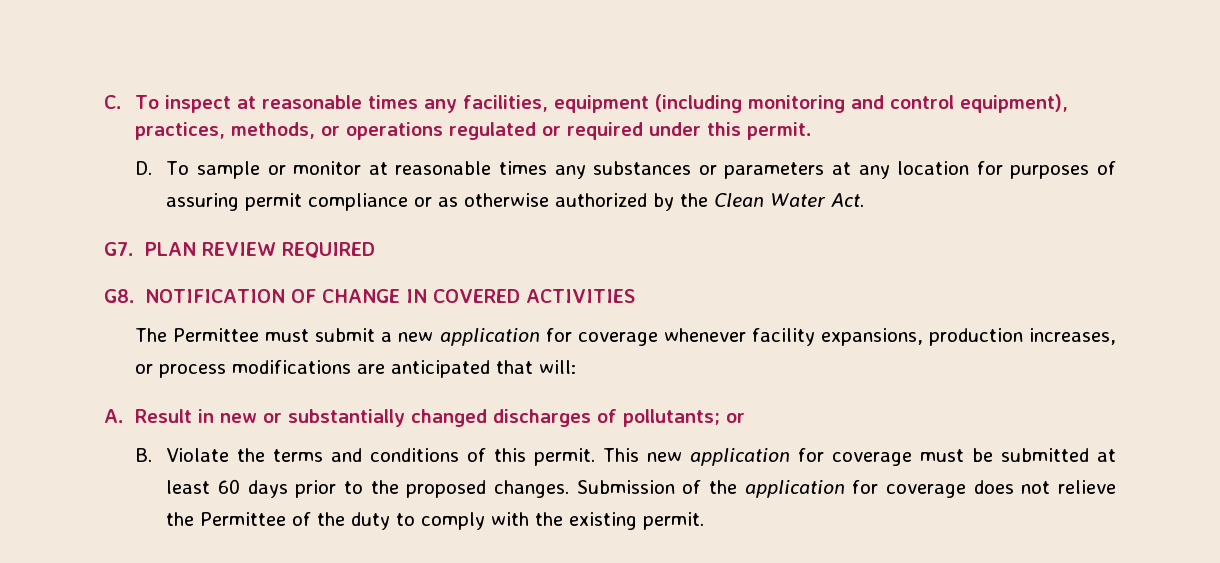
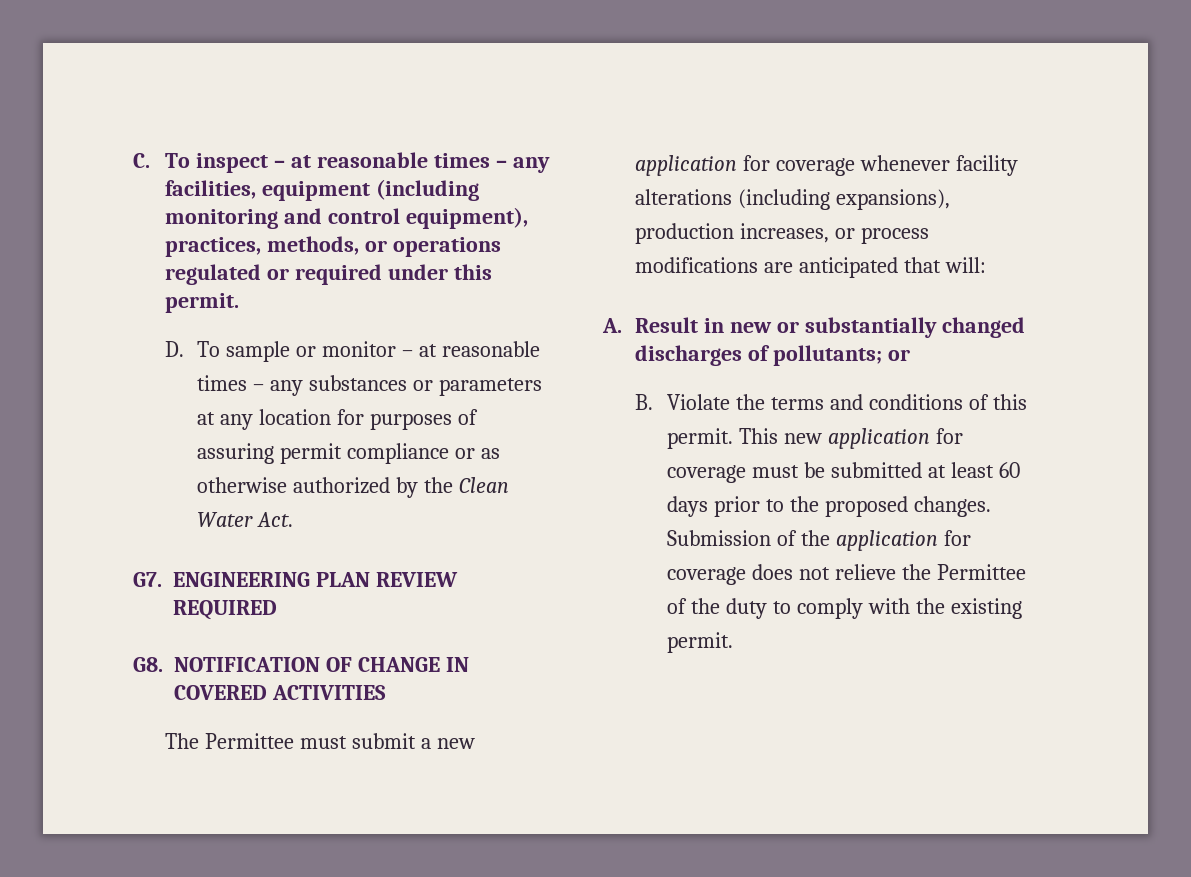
[237,95,419,109] at reasonable times -> [274,152,507,168] – at reasonable times –
[368,161,547,175] at reasonable times -> [402,341,540,357] [197,375,265,391] – at reasonable times –
(134, 249) none -> [173,572,310,587] ENGINEERING
[820,328,923,346] expansions, -> [635,189,951,210] alterations (including expansions),

